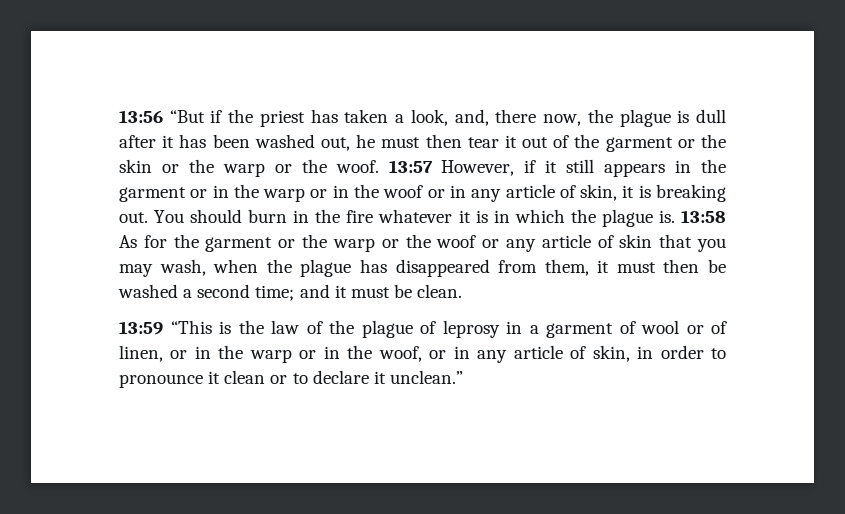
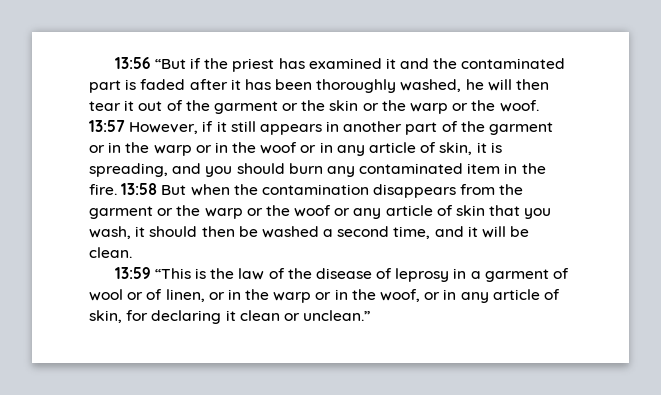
[344,109,727,127] [119,134,421,151] taken a look, and, there now, the plague is dull after it has been washed out, he must -> [308,58,566,69] [89,79,512,93] examined it and the contaminated part is faded after it has been thoroughly washed, he will
(692, 166) none -> [343,121,458,135] another part of
[656,184,726,202] [119,209,726,227] [119,235,167,248] breaking out. You should burn in the fire whatever it is in which the plague is. 13:58 As for -> [89,163,546,177] [89,183,496,198] spreading, and you should burn any contaminated item in the fire. 13:58 But when the contamination disappears from
[119,259,656,277] may wash, when the plague has disappeared from them, it must -> [89,226,198,239] wash, it should
[255,285,295,301] time; -> [393,226,431,239] time,
[350,287,390,298] must -> [482,226,507,238] will
[361,320,413,338] plague -> [315,268,372,279] disease
[637,345,727,359] [119,370,386,388] in order to pronounce it clean or to declare it -> [126,310,300,324] for declaring it clean or

